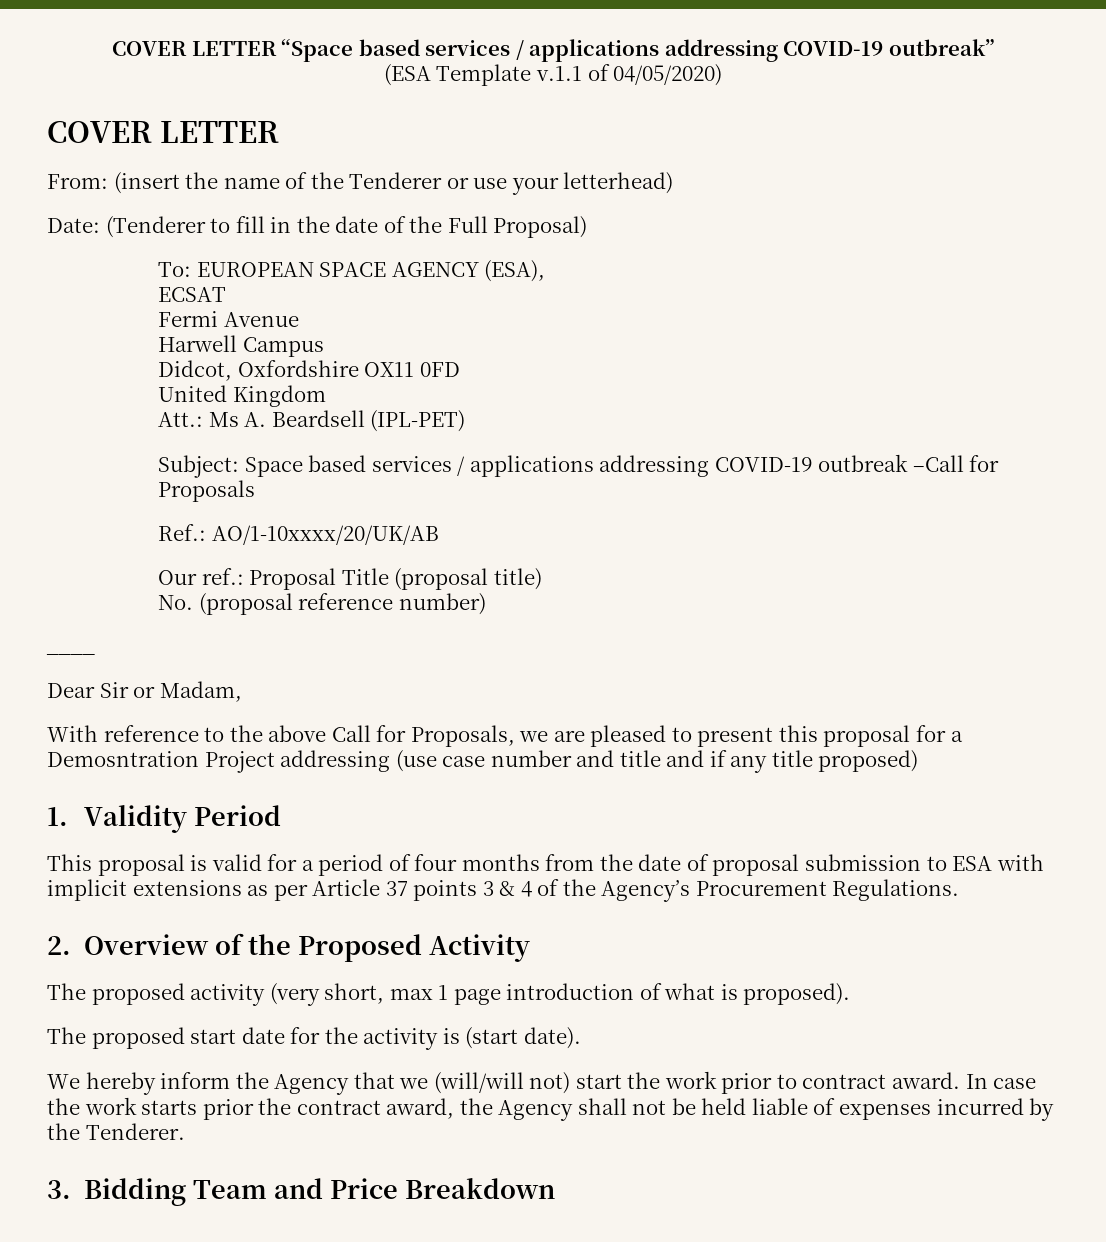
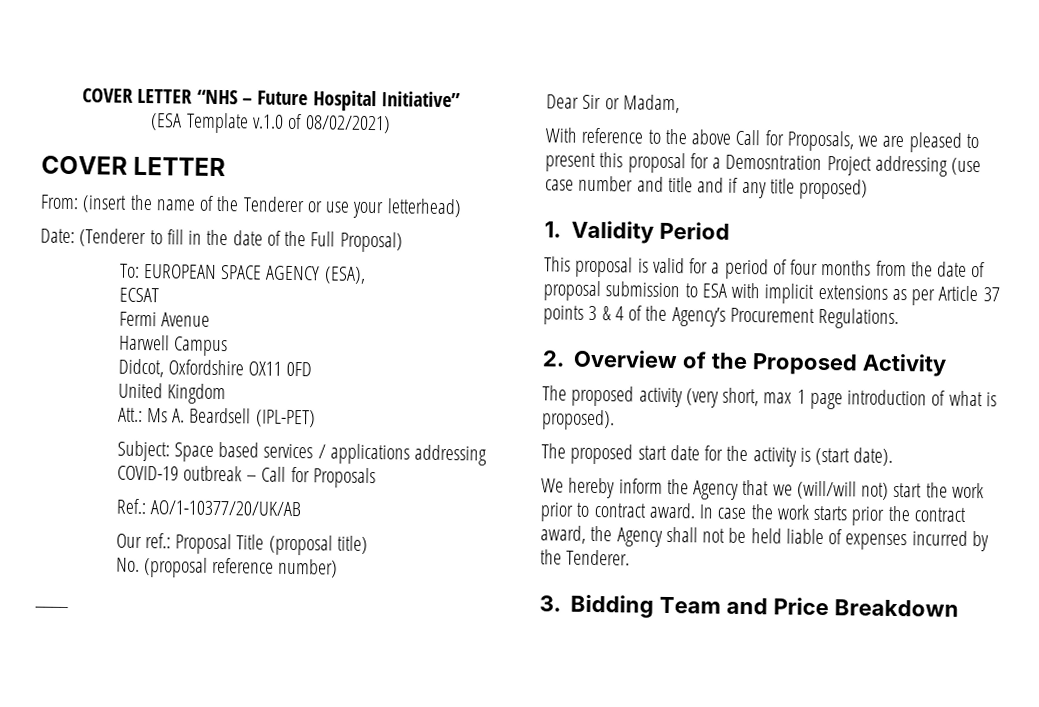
[112,39,994,62] COVER LETTER “Space based services / applications addressing COVID-19 outbreak” -> [82,88,461,112] COVER LETTER “NHS – Future Hospital Initiative”
[536,64,723,86] v.1.1 of 04/05/2020) -> [252,113,391,134] v.1.0 of 08/02/2021)
[912,455,964,472] –Call -> [246,466,287,482] – Call
[211,525,439,545] AO/1-10xxxx/20/UK/AB -> [149,500,302,517] AO/1-10377/20/UK/AB

